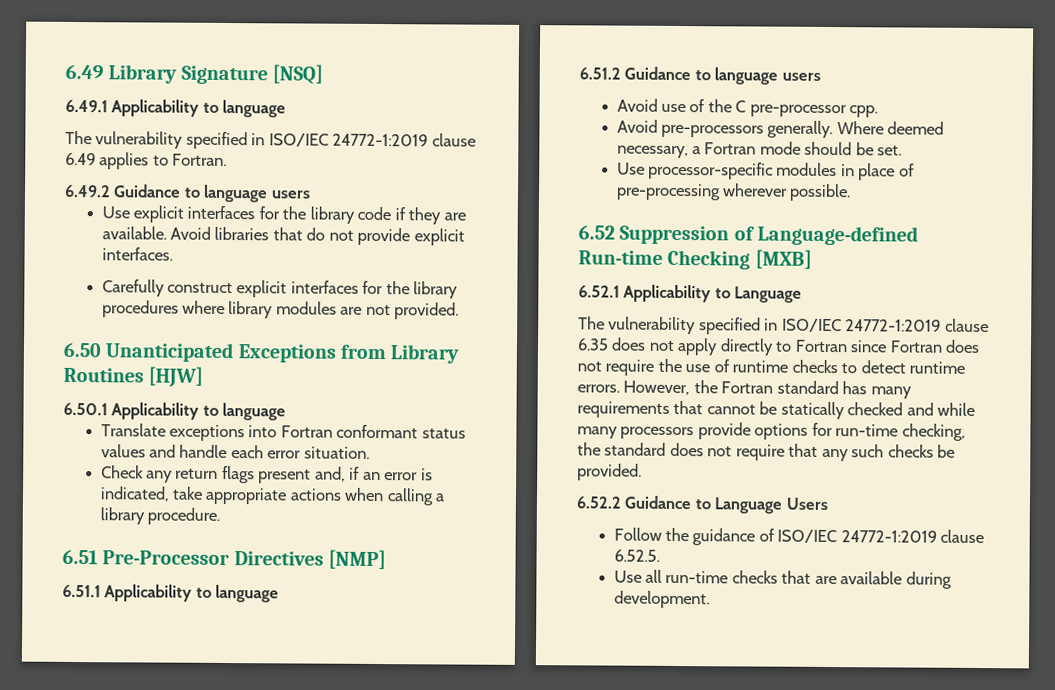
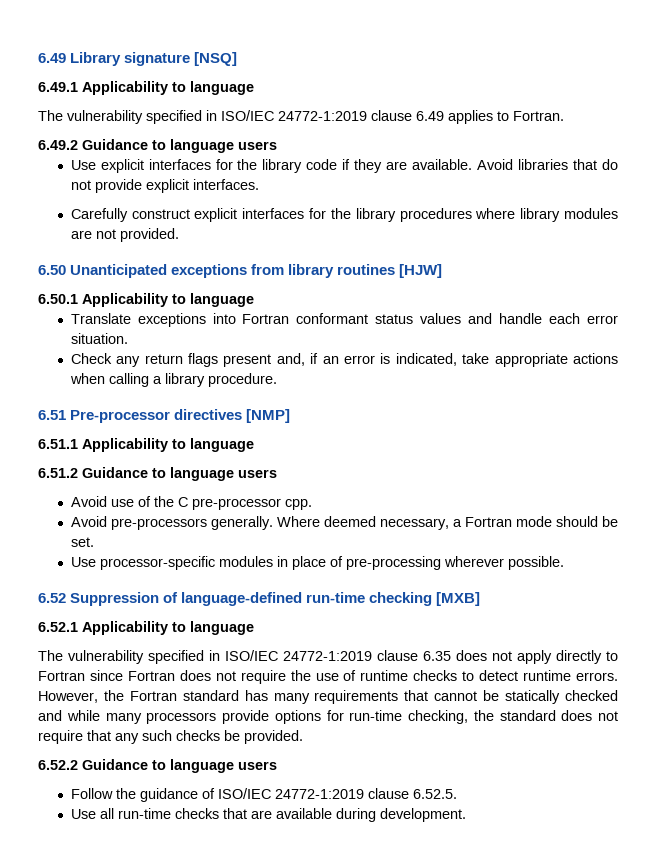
[180,65,268,85] Signature -> [124,52,191,66] signature
[237,344,461,364] [63,367,144,383] Exceptions from Library Routines -> [171,264,396,278] exceptions from library routines
[102,550,324,566] Pre-Processor Directives -> [70,409,243,423] Pre-processor directives
[756,225,918,246] [578,249,751,270] Language-defined Run-time Checking -> [181,592,433,606] language-defined run-time checking
[734,286,803,303] Language -> [190,621,254,635] language
[714,497,828,514] Language Users -> [170,759,277,773] language users

